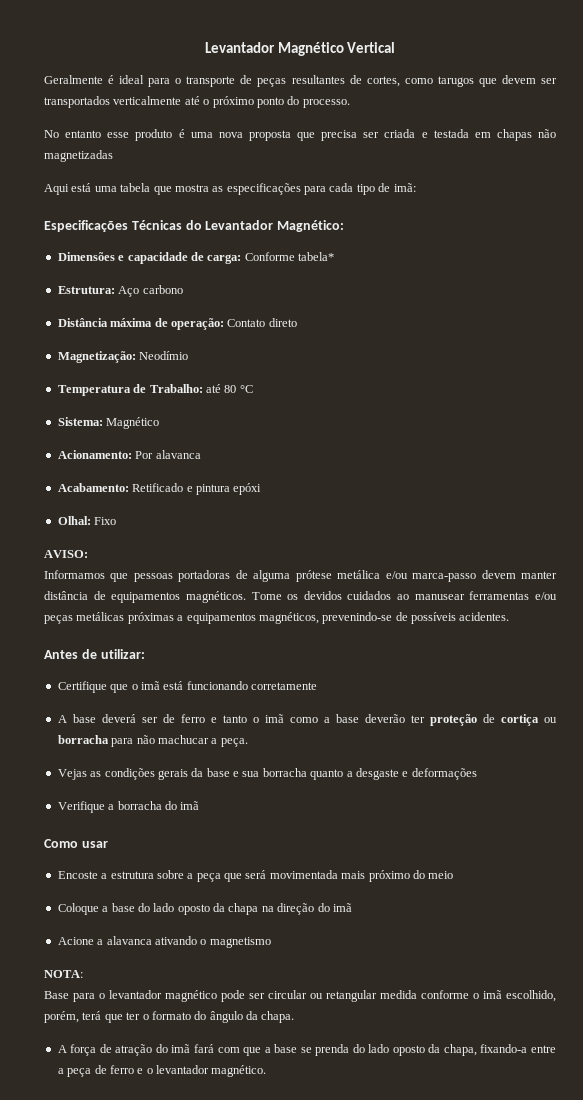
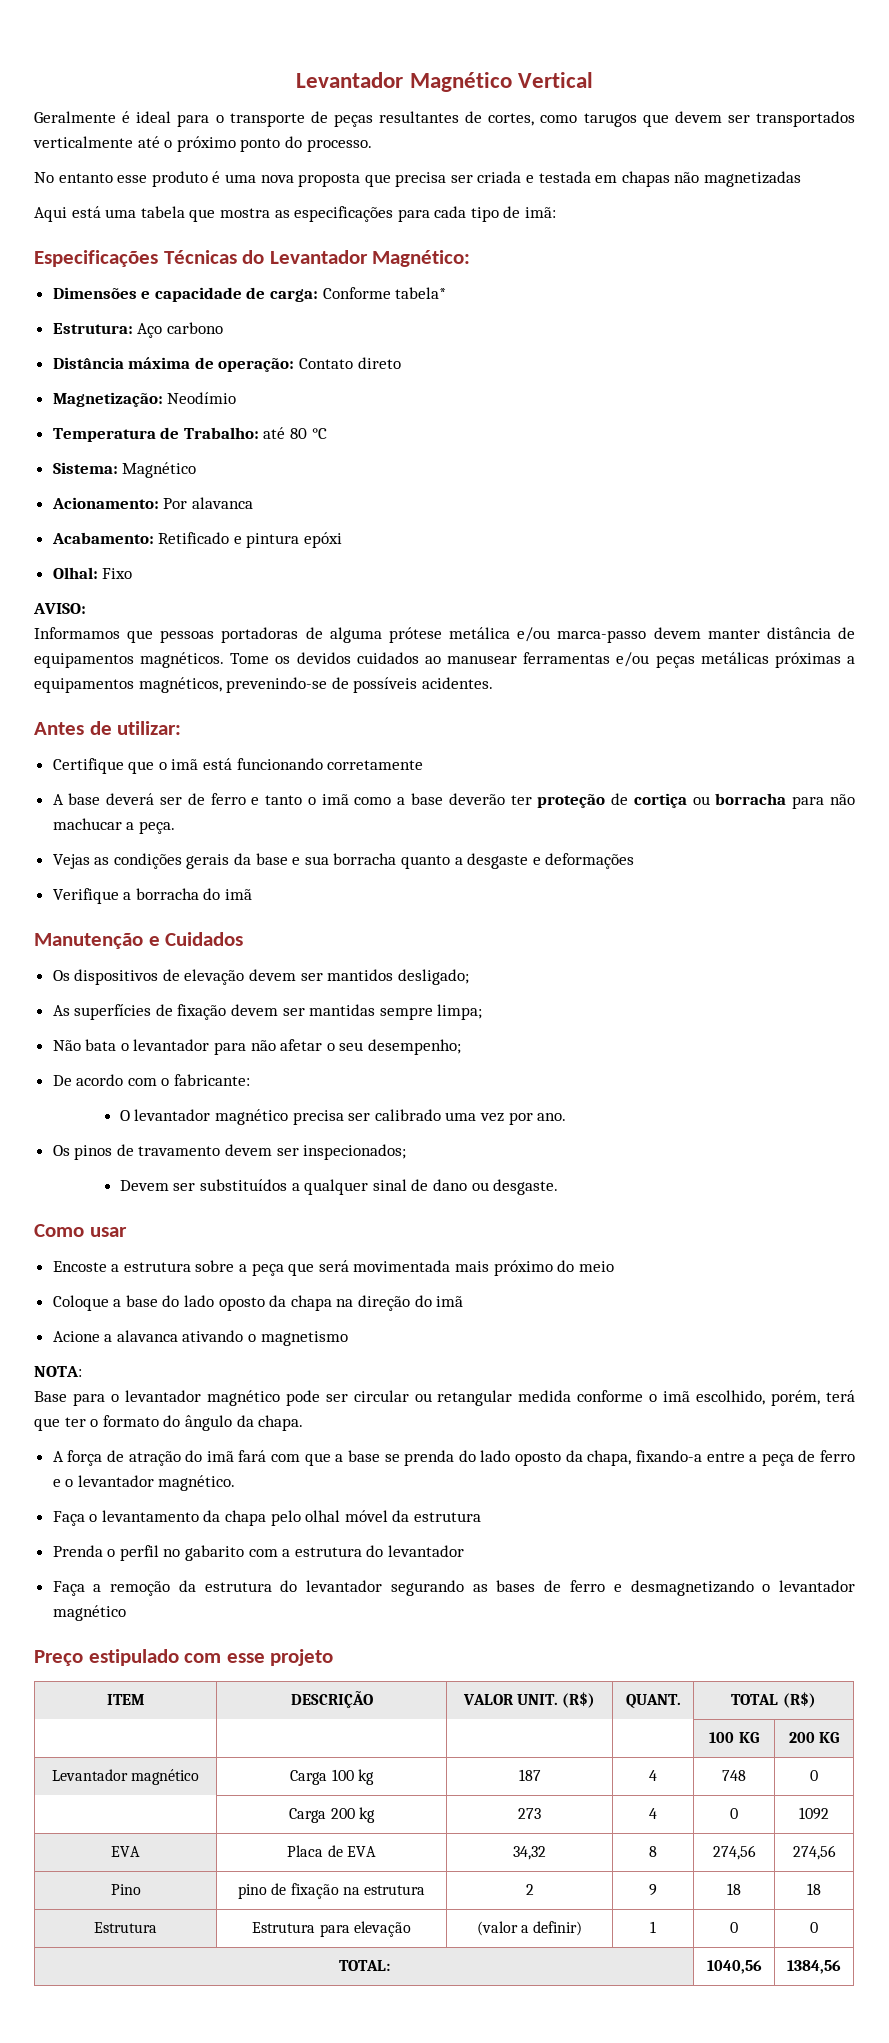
(200, 805) none -> [34,932,244,949] [52,969,469,985] [52,1004,483,1020] [52,1039,462,1055] [52,1074,251,1086] [119,1109,567,1125] [52,1144,407,1160] [119,1179,559,1195] // Manutenção e Cuidados // Os dispositivos de elevação devem ser mantidos desligado; // As superfícies de fixação devem ser mantidas sempre limpa; // Não bata o levantador para não afetar o seu desempenho; // De acordo com o fabricante: // O levantador magnético precisa ser calibrado uma vez por ano. // Os pinos de travamento devem ser inspecionados; // Devem ser substituídos a qualquer sinal de dano ou desgaste.
(267, 1071) none -> [52,1510,482,1526] [52,1545,465,1561] [52,1580,855,1596] [52,1605,126,1621] [34,1649,334,1666] [106,1694,145,1705] [290,1691,373,1708] [462,1692,596,1708] [625,1694,681,1708] [731,1692,816,1708] [709,1732,759,1743] [788,1732,840,1743] [51,1769,200,1785] [290,1769,374,1785] [518,1769,541,1781] [649,1770,657,1781] [722,1770,746,1781] [810,1770,818,1781] [289,1807,375,1823] [518,1808,541,1819] [649,1808,657,1819] [730,1808,738,1819] [799,1807,829,1820] [111,1846,140,1857] [287,1845,376,1857] [513,1846,546,1860] [649,1846,657,1857] [712,1845,756,1860] [792,1845,836,1860] [110,1884,141,1895] [238,1883,425,1899] [525,1884,534,1895] [649,1884,657,1896] [727,1883,741,1895] [807,1883,821,1895] [94,1922,157,1933] [252,1921,411,1937] [476,1921,583,1936] [650,1921,656,1933] [730,1922,738,1933] [810,1922,818,1933] [338,1960,390,1971] [706,1960,762,1974] [787,1960,841,1974] // Faça o levantamento da chapa pelo olhal móvel da estrutura // Prenda o perfil no gabarito com a estrutura do levantador // Faça a remoção da estrutura do levantador segurando as bases de ferro e desmagnetizando o levantador magnético // Preço estipulado com esse projeto // ITEM | DESCRIÇÃO | VALOR UNIT. (R$) | QUANT. | TOTAL (R$) // | | | | 100 KG | 200 KG // Levantador magnético | Carga 100 kg | 187 | 4 | 748 | 0 // | Carga 200 kg | 273 | 4 | 0 | 1092 // EVA | Placa de EVA | 34,32 | 8 | 274,56 | 274,56 // Pino | pino de fixação na estrutura | 2 | 9 | 18 | 18 // Estrutura | Estrutura para elevação | (valor a definir) | 1 | 0 | 0 // TOTAL: | 1040,56 | 1384,56

